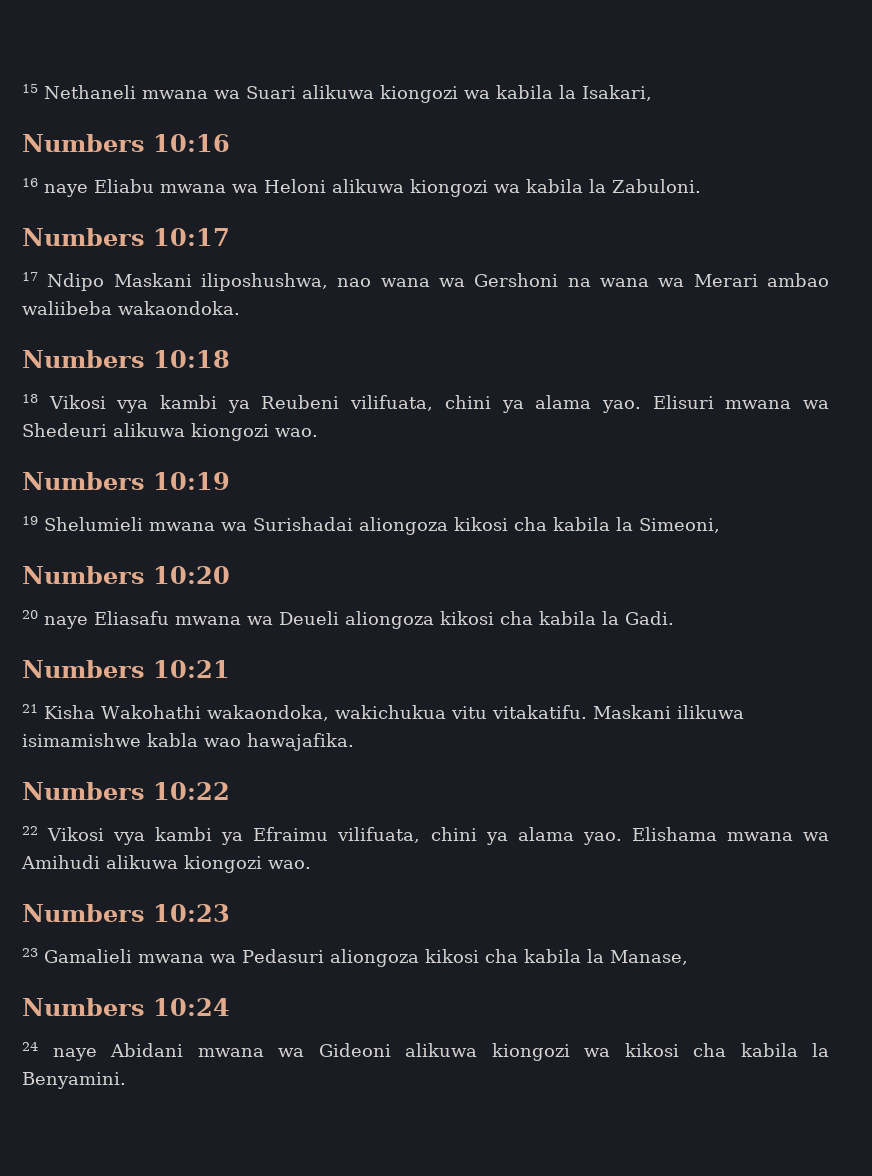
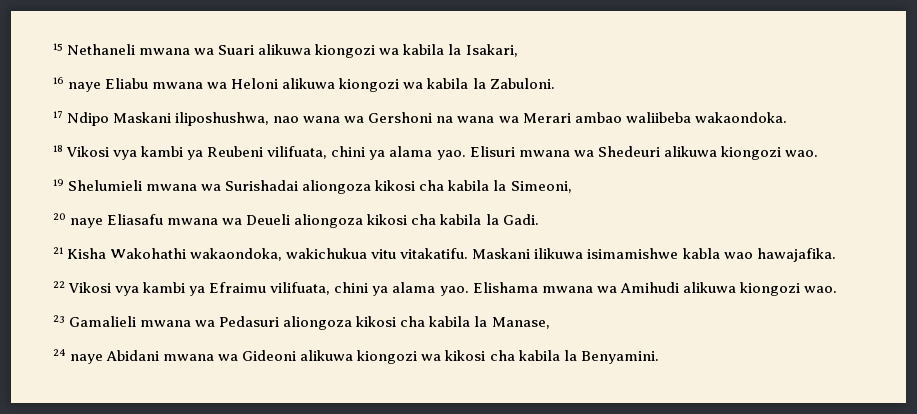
[22,134,230,152] // Numbers 10:16 -> (518, 50) none
[22,228,230,246] // Numbers 10:17 -> (555, 83) none
[22,350,230,368] // Numbers 10:18 -> (787, 117) none
[22,472,230,490] // Numbers 10:19 -> (818, 153) none
[22,566,230,584] // Numbers 10:20 -> (572, 187) none
[22,660,230,678] // Numbers 10:21 -> (539, 219) none
[22,782,230,800] // Numbers 10:22 -> (836, 255) none
[22,904,230,922] // Numbers 10:23 -> (837, 289) none
[22,998,230,1016] // Numbers 10:24 -> (550, 323) none

